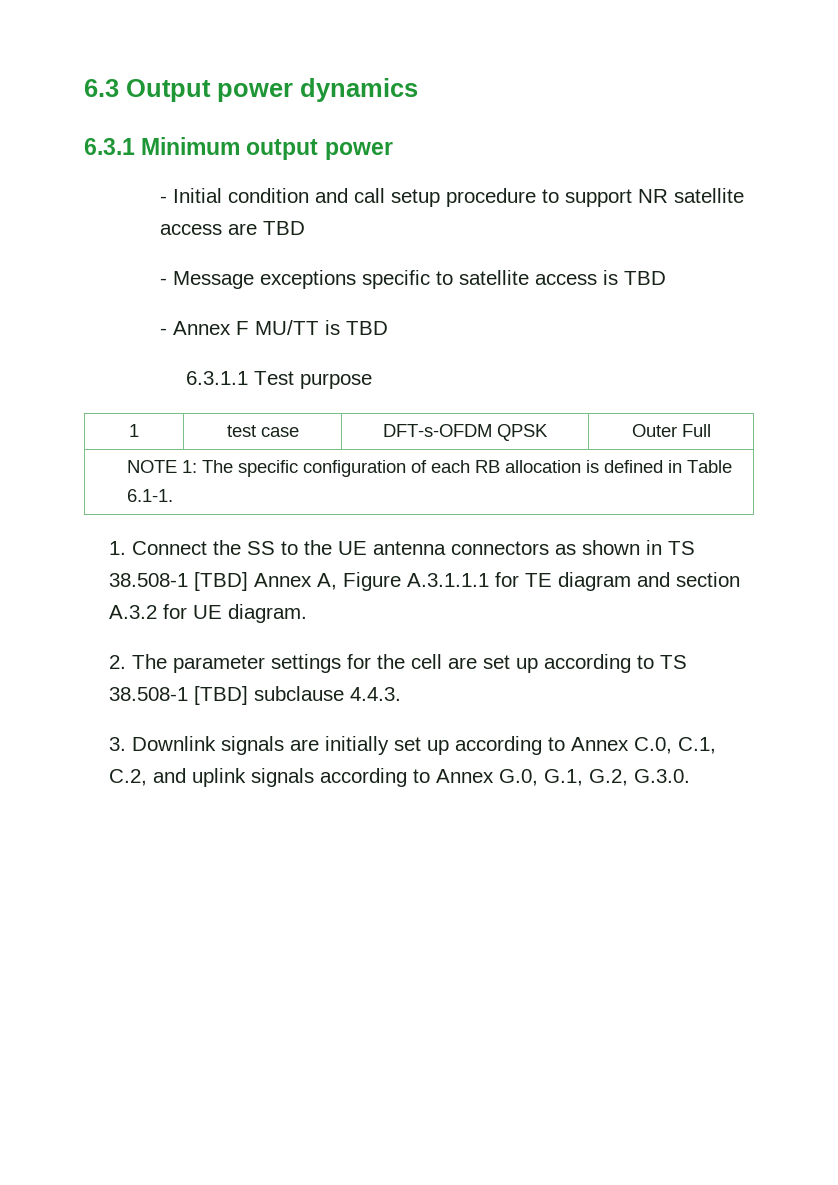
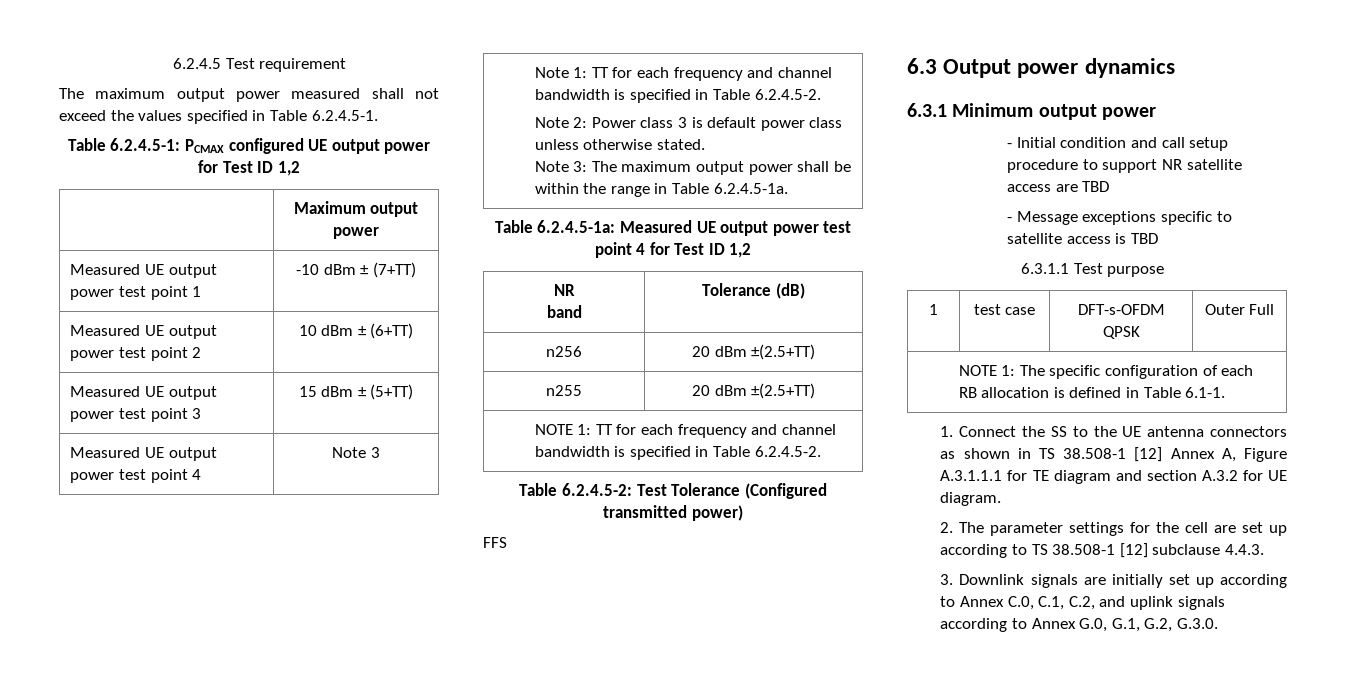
(84, 88) none -> [173,58,347,72] [59,88,439,102] [59,110,378,124] [67,138,431,154] [198,160,300,176] [293,201,419,217] [333,227,379,239] [70,264,217,278] [70,286,202,300] [296,262,416,278] [70,325,217,339] [70,347,202,361] [298,323,414,339] [70,386,217,400] [70,408,202,422] [298,384,414,400] [70,447,217,461] [70,469,202,483] [332,447,380,458] [534,67,832,81] [534,89,821,103] [534,117,843,131] [534,139,705,150] [534,161,851,175] [534,183,788,197] [494,220,852,236] [594,242,752,258] [553,284,575,296] [546,305,582,318] [702,283,805,299] [546,346,582,357] [691,344,816,360] [546,385,582,396] [691,383,816,399] [534,424,836,438] [534,446,821,460] [519,483,827,499] [603,505,743,521] [483,537,507,548] 6.2.4.5 Test requirement // The maximum output power measured shall not exceed the values specified in Table 6.2.4.5-1. // Table 6.2.4.5-1: PCMAX configured UE output power for Test ID 1,2 // | Maximum output power // Measured UE output power test point 1 | -10 dBm ± (7+TT) // Measured UE output power test point 2 | 10 dBm ± (6+TT) // Measured UE output power test point 3 | 15 dBm ± (5+TT) // Measured UE output power test point 4 | Note 3 // Note 1: TT for each frequency and channel bandwidth is specified in Table 6.2.4.5-2. // Note 2: Power class 3 is default power class unless otherwise stated. // Note 3: The maximum output power shall be within the range in Table 6.2.4.5-1a. // Table 6.2.4.5-1a: Measured UE output power test point 4 for Test ID 1,2 // NR // band | Tolerance (dB) // n256 | 20 dBm ±(2.5+TT) // n255 | 20 dBm ±(2.5+TT) // NOTE 1: TT for each frequency and channel bandwidth is specified in Table 6.2.4.5-2. // Table 6.2.4.5-2: Test Tolerance (Configured transmitted power) // FFS //
[160,320,389,335] // - Annex F MU/TT is TBD -> (1158, 238) none
[194,572,249,591] [TBD] -> [1134,447,1163,462] [12]
[194,686,249,705] [TBD] -> [1119,543,1148,558] [12]

